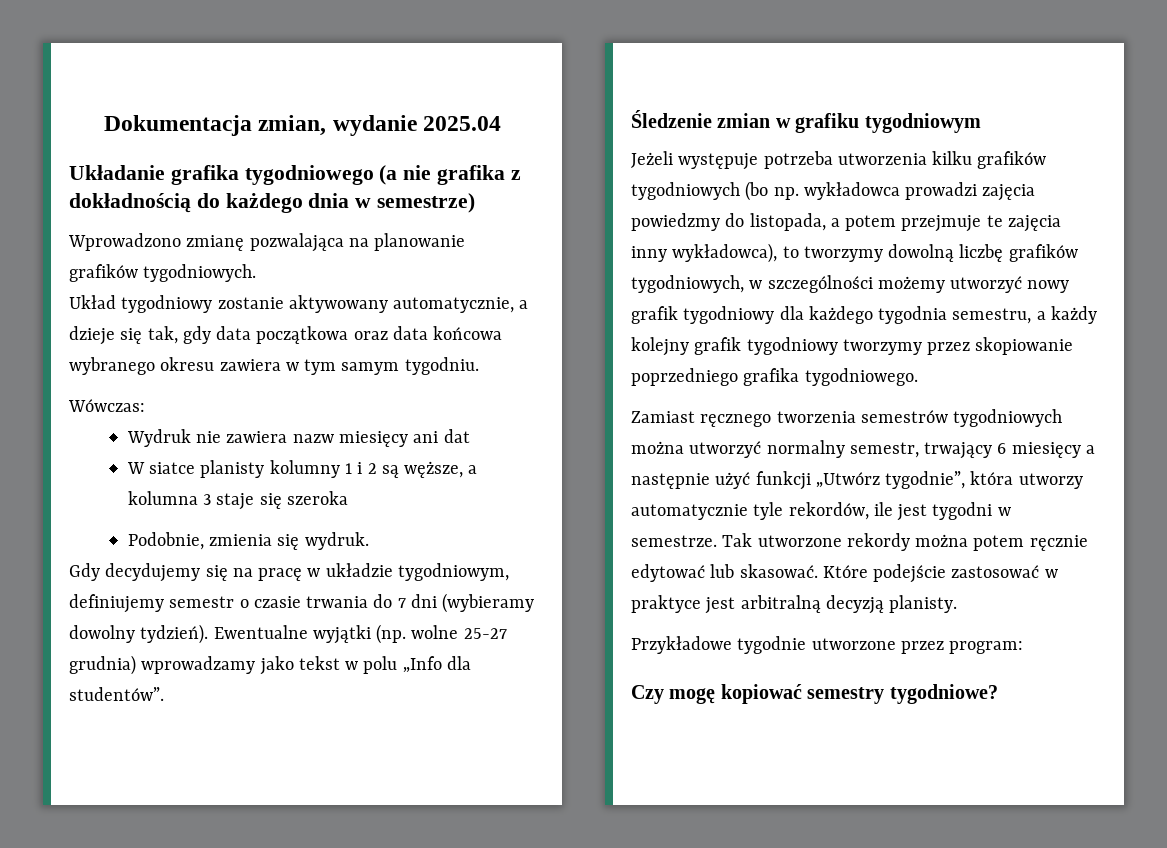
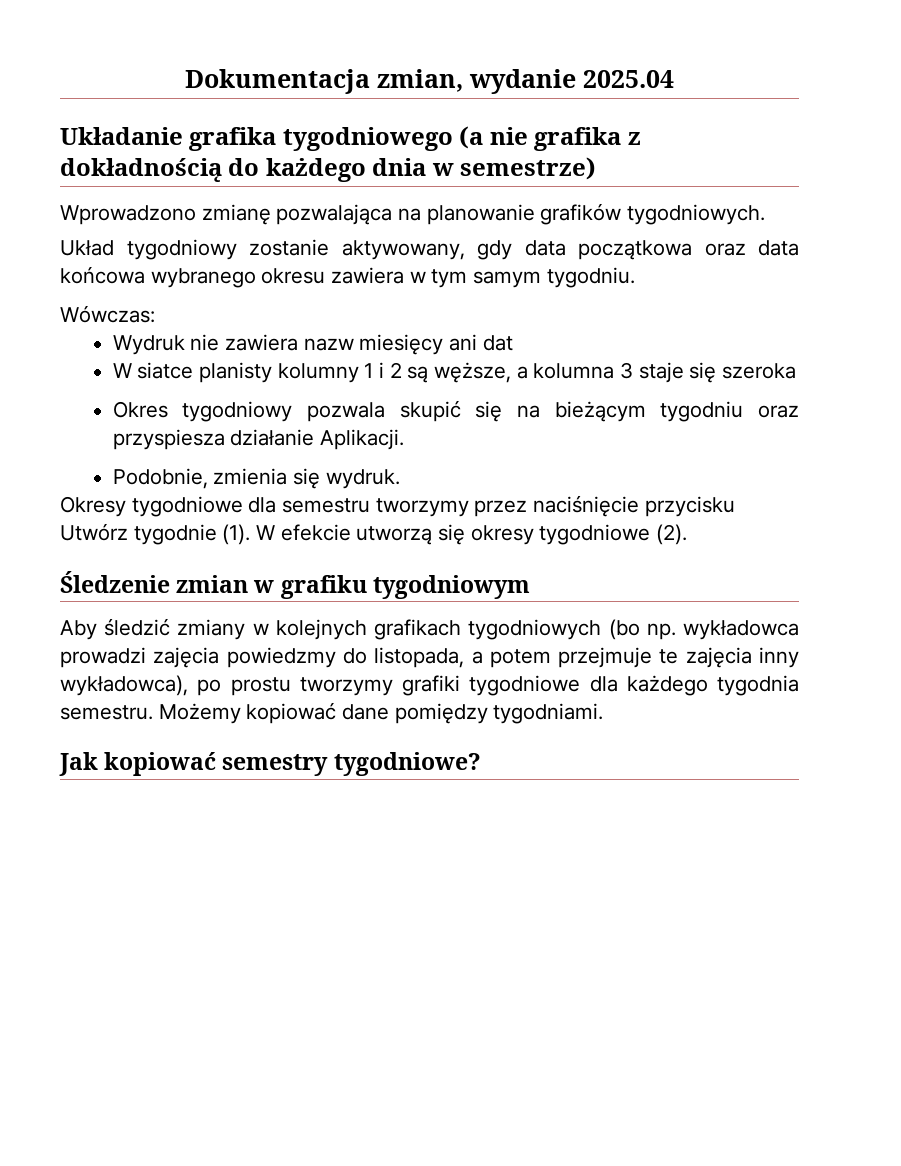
[288,295,529,313] [69,326,178,345] aktywowany automatycznie, a dzieje się tak, -> [341,240,465,260] aktywowany,
[127,532,369,550] [69,563,509,582] [69,593,535,613] [69,624,507,644] [69,655,471,675] [69,687,164,701] Podobnie, zmienia się wydruk. // Gdy decydujemy się na pracę w układzie tygodniowym, definiujemy semestr o czasie trwania do 7 dni (wybieramy dowolny tydzień). Ewentualne wyjątki (np. wolne 25-27 grudnia) wprowadzamy jako tekst w polu „Info dla studentów”. -> [112,400,799,422] [112,429,404,450] [112,468,400,489] [60,495,735,517] [60,523,688,545] Okres tygodniowy pozwala skupić się na bieżącym tygodniu oraz przyspiesza działanie Aplikacji. // Podobnie, zmienia się wydruk. // Okresy tygodniowe dla semestru tworzymy przez naciśnięcie przycisku Utwórz tygodnie (1). W efekcie utworzą się okresy tygodniowe (2).
[631,151,1047,170] Jeżeli występuje potrzeba utworzenia kilku grafików -> [60,618,462,640] Aby śledzić zmiany w kolejnych grafikach
[782,244,1078,262] [631,275,1070,293] [631,306,1097,324] [631,337,1074,356] [631,368,918,386] [631,409,1063,427] [631,440,1095,459] [631,471,1083,490] [631,502,1011,521] [631,533,1088,551] [631,564,1058,583] [631,595,958,614] [631,636,1024,654] [631,685,716,704] to tworzymy dowolną liczbę grafików tygodniowych, w szczególności możemy utworzyć nowy grafik tygodniowy dla każdego tygodnia semestru, a każdy kolejny grafik tygodniowy tworzymy przez skopiowanie poprzedniego grafika tygodniowego. // Zamiast ręcznego tworzenia semestrów tygodniowych można utworzyć normalny semestr, trwający 6 miesięcy a następnie użyć funkcji „Utwórz tygodnie”, która utworzy automatycznie tyle rekordów, ile jest tygodni w semestrze. Tak utworzone rekordy można potem ręcznie edytować lub skasować. Które podejście zastosować w praktyce jest arbitralną decyzją planisty. // Przykładowe tygodnie utworzone przez program: // Czy mogę -> [197,675,799,696] [60,702,604,724] [59,752,98,776] po prostu tworzymy grafiki tygodniowe dla każdego tygodnia semestru. Możemy kopiować dane pomiędzy tygodniami. // Jak

